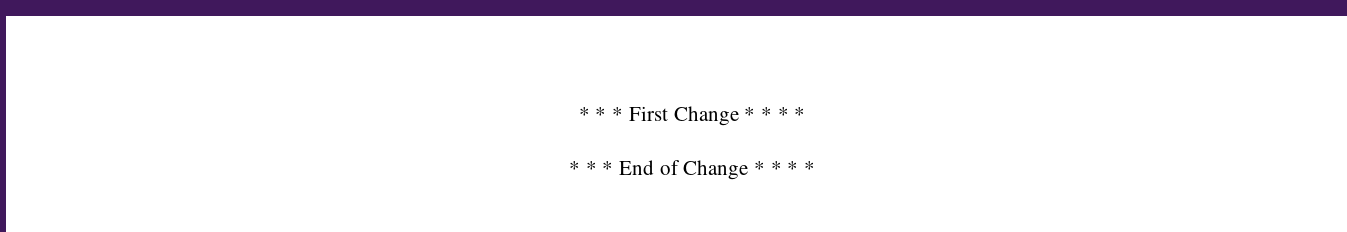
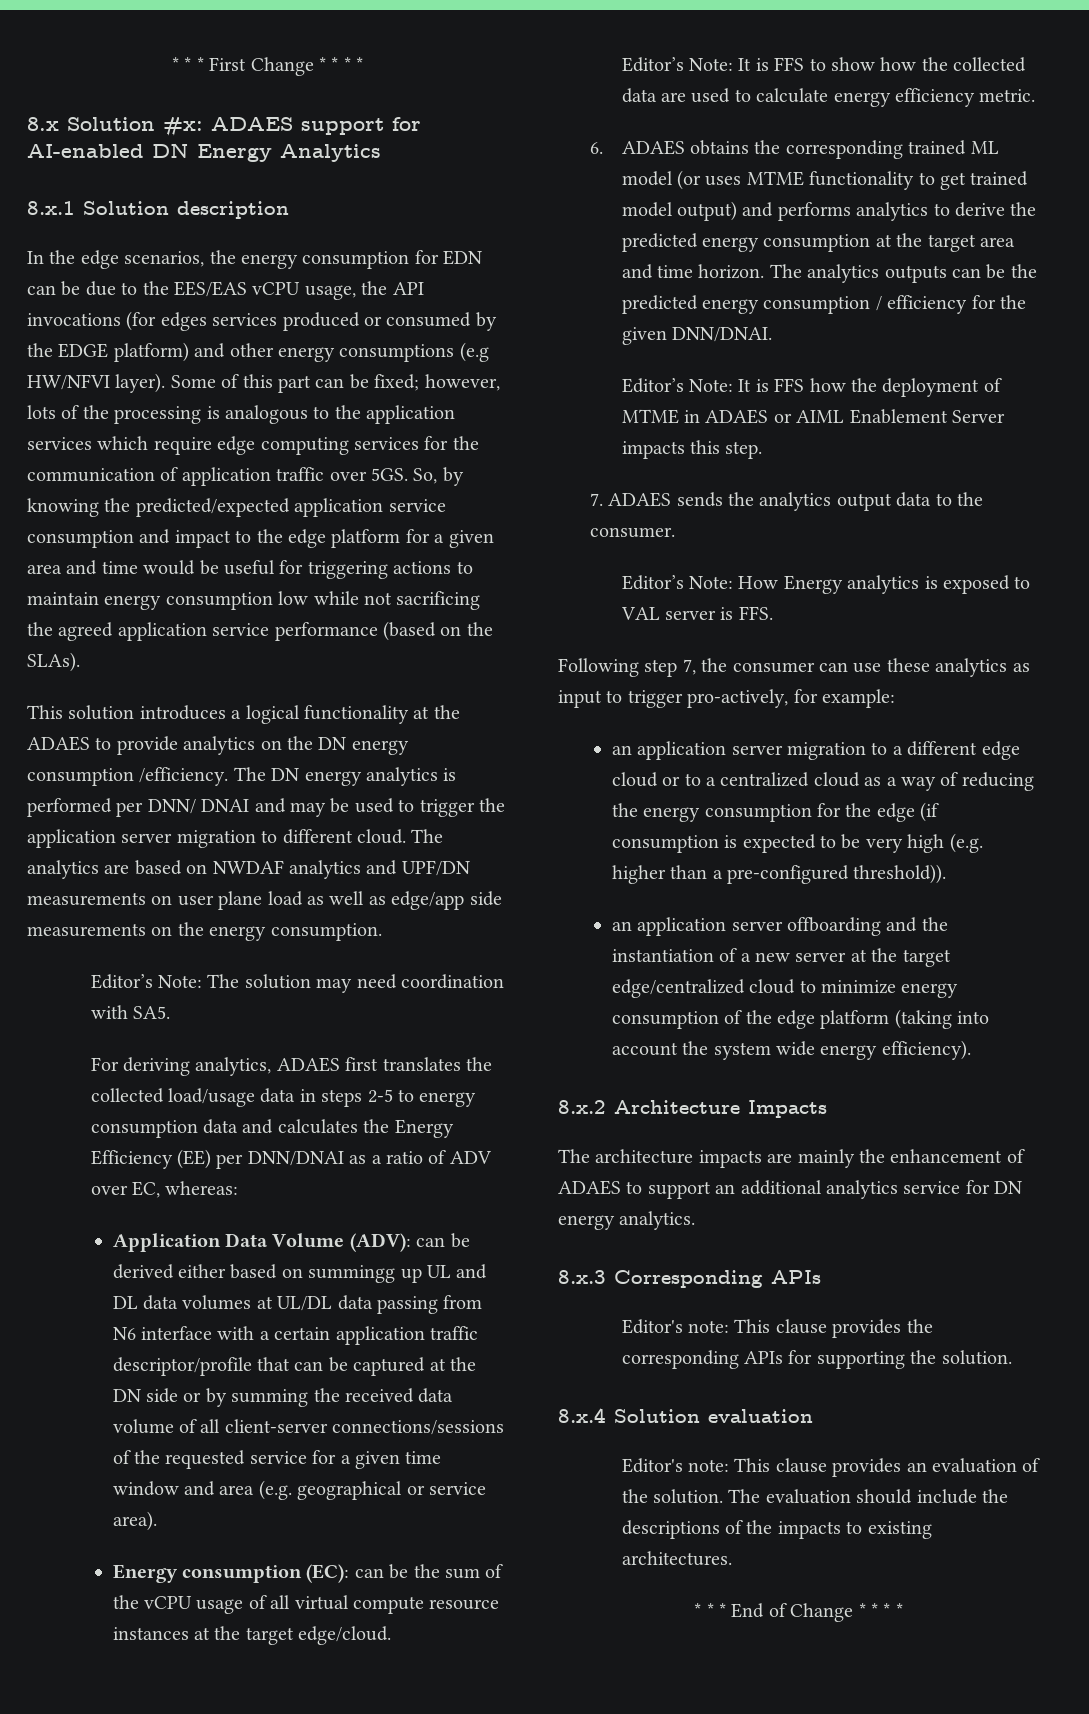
(806, 114) none -> [27,117,421,136] [27,143,381,162] [27,201,289,219] [27,250,483,269] [27,281,424,300] [27,311,497,331] [27,342,489,362] [27,373,500,393] [27,405,456,424] [27,436,479,455] [27,467,464,486] [27,498,446,517] [27,529,494,548] [27,560,473,579] [27,591,481,610] [27,621,493,641] [27,652,80,672] [27,705,460,724] [27,736,409,755] [27,767,457,786] [27,798,505,817] [27,829,444,848] [27,860,470,879] [27,891,502,910] [27,922,382,941] [90,974,504,993] [90,1005,170,1019] [90,1057,492,1076] [90,1088,477,1107] [90,1119,454,1138] [90,1149,492,1169] [90,1181,239,1198] [112,1233,470,1252] [112,1264,488,1283] [112,1295,483,1314] [112,1326,478,1345] [112,1357,476,1376] [112,1388,454,1407] [112,1419,505,1435] [112,1450,442,1469] [112,1480,486,1500] [112,1511,157,1531] [112,1564,504,1583] [112,1595,500,1614] [112,1626,392,1645] [621,57,1027,72] [621,88,1036,107] [589,140,999,159] [621,170,1029,190] [621,201,1037,221] [621,233,1015,252] [621,264,1037,283] [621,295,1026,314] [621,327,772,345] [621,378,1002,397] [621,409,1005,424] [621,440,763,459] [589,492,983,511] [589,527,675,538] [621,575,1031,594] [620,606,773,620] [558,658,1030,677] [558,689,895,708] [611,741,1020,760] [611,772,1034,791] [611,802,940,822] [611,833,983,853] [611,864,947,884] [611,917,948,936] [611,948,951,967] [611,979,959,998] [611,1009,990,1029] [611,1040,971,1060] [558,1100,827,1118] [558,1149,1025,1168] [558,1180,1023,1199] [558,1211,696,1230] [558,1270,821,1288] [621,1319,933,1338] [621,1350,1012,1369] [558,1408,813,1423] [621,1458,1041,1477] [621,1489,1008,1504] [621,1520,932,1539] [621,1551,732,1566] // 8.x Solution #x: ADAES support for AI-enabled DN Energy Analytics // 8.x.1 Solution description // In the edge scenarios, the energy consumption for EDN can be due to the EES/EAS vCPU usage, the API invocations (for edges services produced or consumed by the EDGE platform) and other energy consumptions (e.g HW/NFVI layer). Some of this part can be fixed; however, lots of the processing is analogous to the application services which require edge computing services for the communication of application traffic over 5GS. So, by knowing the predicted/expected application service consumption and impact to the edge platform for a given area and time would be useful for triggering actions to maintain energy consumption low while not sacrificing the agreed application service performance (based on the SLAs). // This solution introduces a logical functionality at the ADAES to provide analytics on the DN energy consumption /efficiency. The DN energy analytics is performed per DNN/ DNAI and may be used to trigger the application server migration to different cloud. The analytics are based on NWDAF analytics and UPF/DN measurements on user plane load as well as edge/app side measurements on the energy consumption. // Editor’s Note: The solution may need coordination with SA5. // For deriving analytics, ADAES first translates the collected load/usage data in steps 2-5 to energy consumption data and calculates the Energy Efficiency (EE) per DNN/DNAI as a ratio of ADV over EC, whereas: // Application Data Volume (ADV): can be derived either based on summingg up UL and DL data volumes at UL/DL data passing from N6 interface with a certain application traffic descriptor/profile that can be captured at the DN side or by summing the received data volume of all client-server connections/sessions of the requested service for a given time window and area (e.g. geographical or service area). // Energy consumption (EC): can be the sum of the vCPU usage of all virtual compute resource instances at the target edge/cloud. // Editor’s Note: It is FFS to show how the collected data are used to calculate energy efficiency metric. // 6. ADAES obtains the corresponding trained ML model (or uses MTME functionality to get trained model output) and performs analytics to derive the predicted energy consumption at the target area and time horizon. The analytics outputs can be the predicted energy consumption / efficiency for the given DNN/DNAI. // Editor’s Note: It is FFS how the deployment of MTME in ADAES or AIML Enablement Server impacts this step. // 7. ADAES sends the analytics output data to the consumer. // Editor’s Note: How Energy analytics is exposed to VAL server is FFS. // Following step 7, the consumer can use these analytics as input to trigger pro-actively, for example: // an application server migration to a different edge cloud or to a centralized cloud as a way of reducing the energy consumption for the edge (if consumption is expected to be very high (e.g. higher than a pre-configured threshold)). // an application server offboarding and the instantiation of a new server at the target edge/centralized cloud to minimize energy consumption of the edge platform (taking into account the system wide energy efficiency). // 8.x.2 Architecture Impacts // The architecture impacts are mainly the enhancement of ADAES to support an additional analytics service for DN energy analytics. // 8.x.3 Corresponding APIs // Editor's note: This clause provides the corresponding APIs for supporting the solution. // 8.x.4 Solution evaluation // Editor's note: This clause provides an evaluation of the solution. The evaluation should include the descriptions of the impacts to existing architectures.

